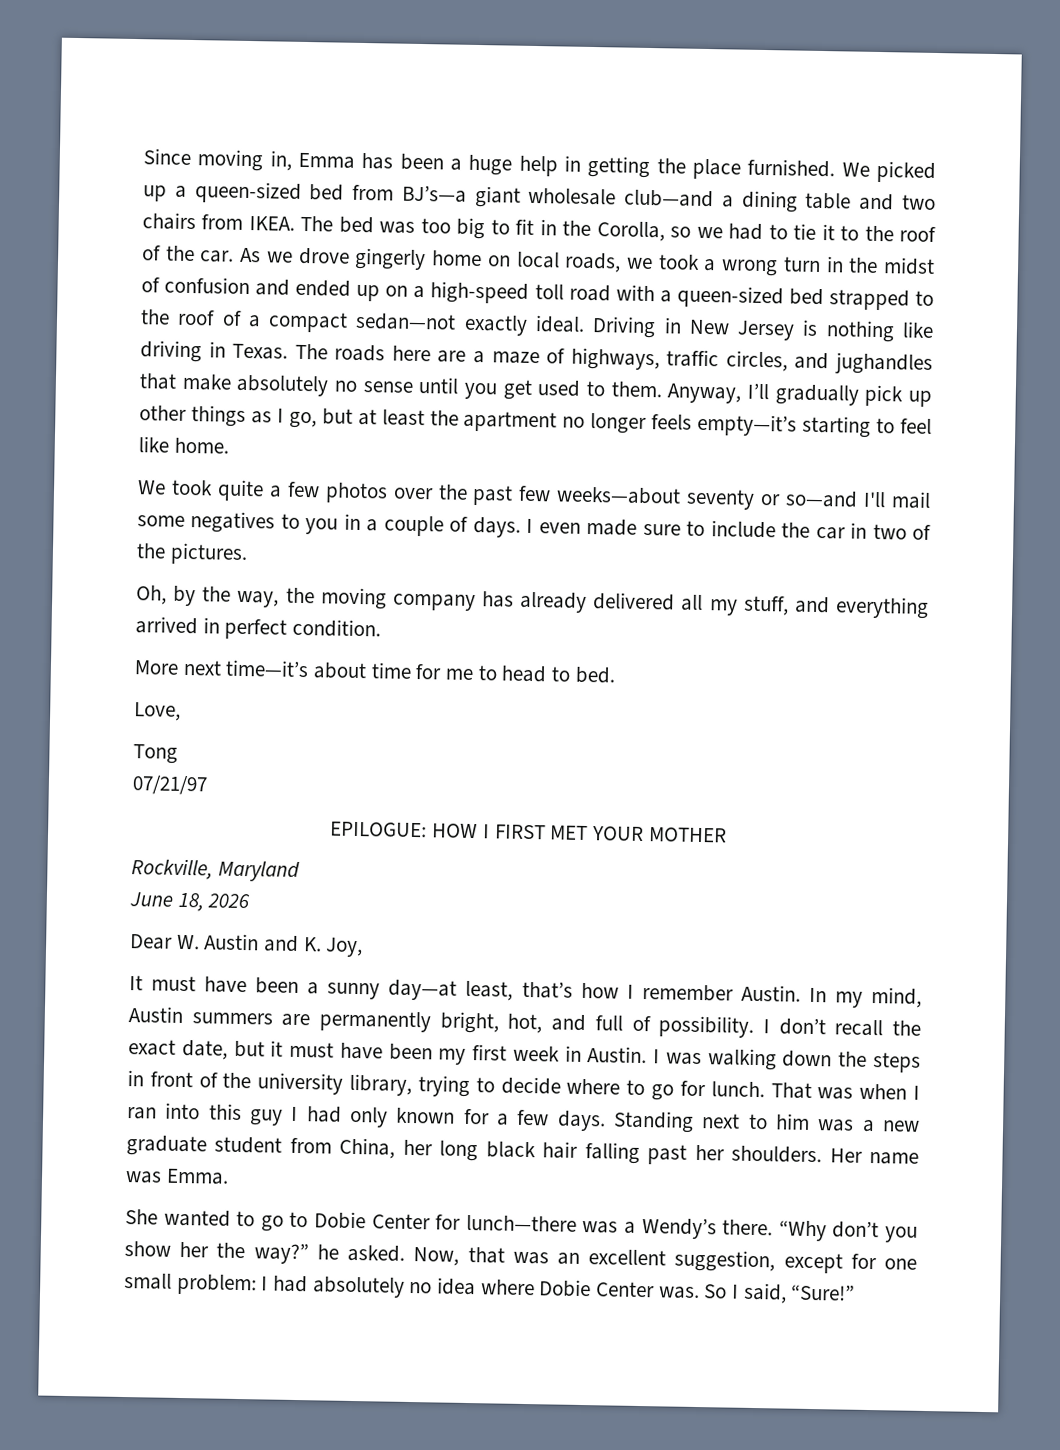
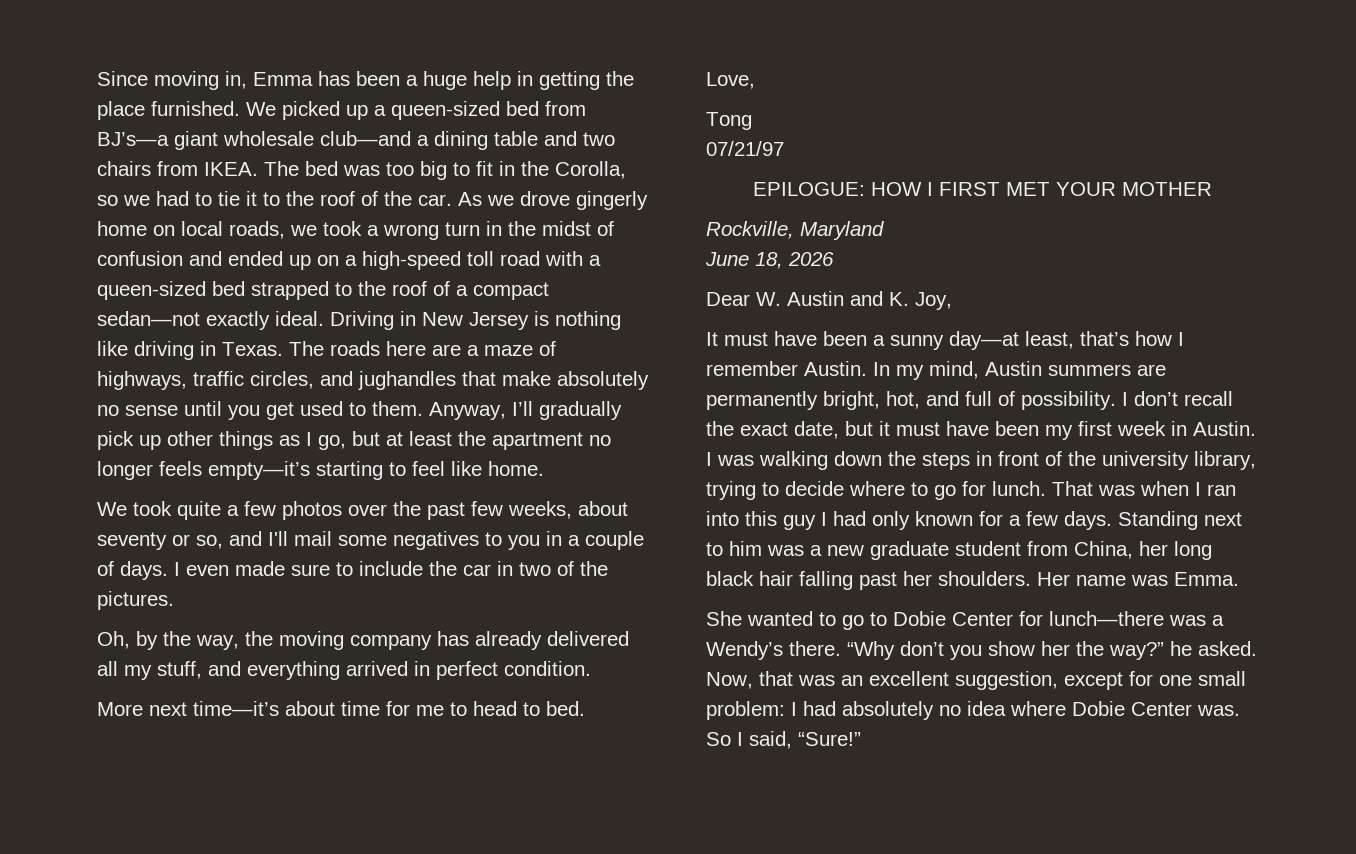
[556,486,859,510] weeks—about seventy or so—and -> [508,501,628,519] [97,531,262,550] weeks, about seventy or so, and

